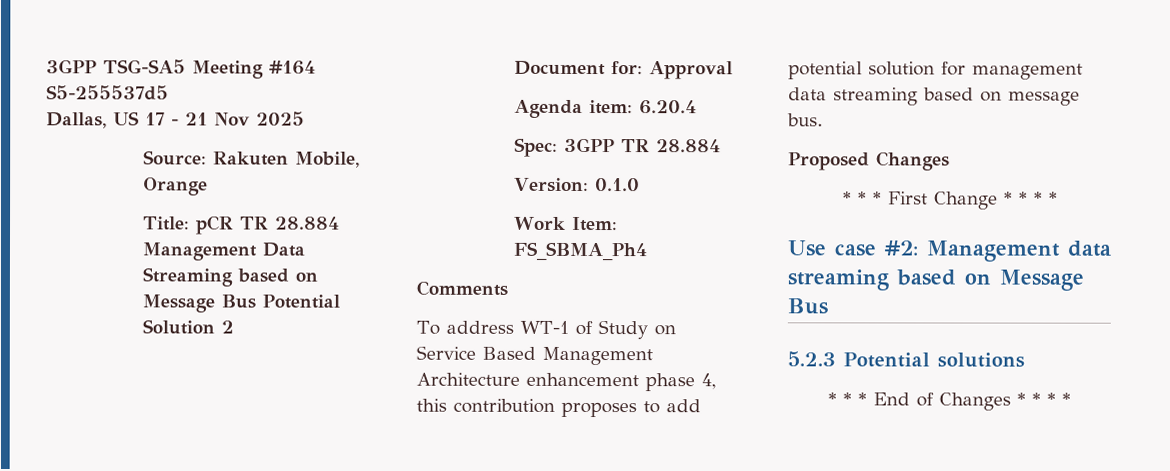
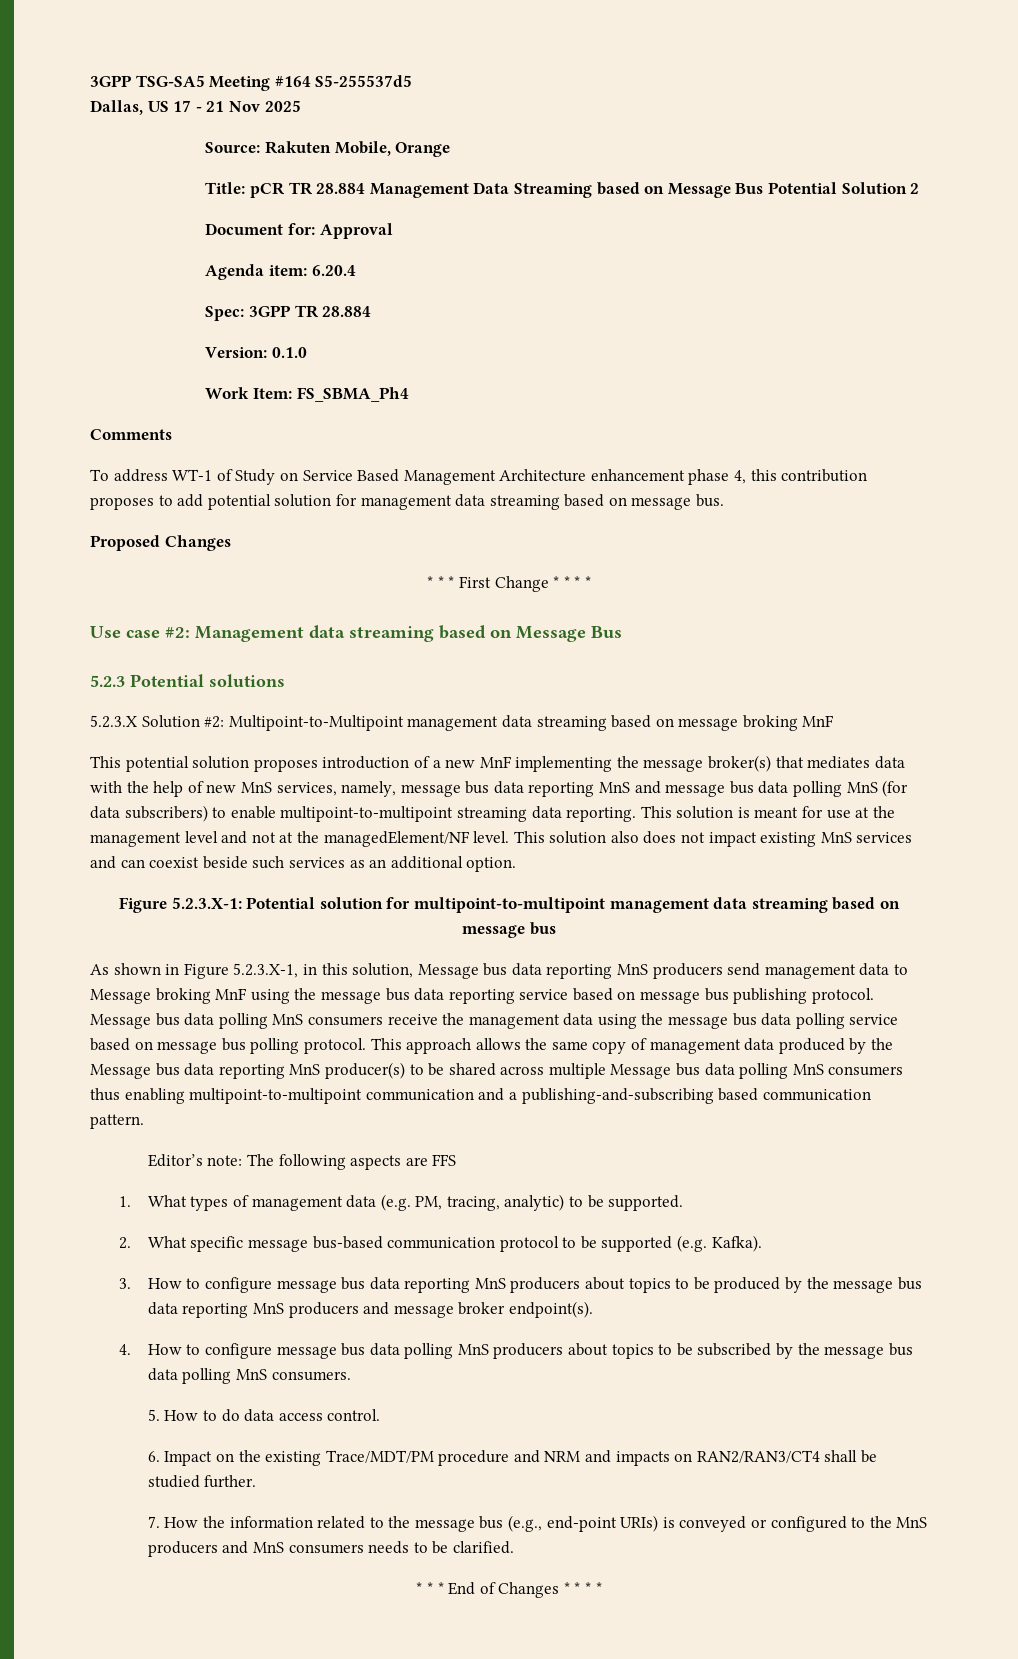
(1025, 360) none -> [90,715,835,731] [90,755,905,772] [90,780,909,797] [90,805,895,822] [90,831,913,847] [90,856,517,872] [119,897,900,913] [462,922,556,938] [90,963,909,979] [90,988,874,1004] [90,1013,899,1029] [90,1038,894,1054] [90,1062,904,1079] [90,1088,871,1104] [90,1114,144,1129] [147,1154,457,1170] [118,1194,684,1211] [118,1235,762,1252] [118,1277,922,1293] [147,1301,593,1318] [118,1343,913,1359] [147,1368,351,1384] [147,1409,381,1422] [147,1450,877,1466] [147,1475,257,1488] [147,1515,928,1532] [147,1541,514,1557] // 5.2.3.X Solution #2: Multipoint-to-Multipoint management data streaming based on message broking MnF // This potential solution proposes introduction of a new MnF implementing the message broker(s) that mediates data with the help of new MnS services, namely, message bus data reporting MnS and message bus data polling MnS (for data subscribers) to enable multipoint-to-multipoint streaming data reporting. This solution is meant for use at the management level and not at the managedElement/NF level. This solution also does not impact existing MnS services and can coexist beside such services as an additional option. // Figure 5.2.3.X-1: Potential solution for multipoint-to-multipoint management data streaming based on message bus // As shown in Figure 5.2.3.X-1, in this solution, Message bus data reporting MnS producers send management data to Message broking MnF using the message bus data reporting service based on message bus publishing protocol. Message bus data polling MnS consumers receive the management data using the message bus data polling service based on message bus polling protocol. This approach allows the same copy of management data produced by the Message bus data reporting MnS producer(s) to be shared across multiple Message bus data polling MnS consumers thus enabling multipoint-to-multipoint communication and a publishing-and-subscribing based communication pattern. // Editor’s note: The following aspects are FFS // 1. What types of management data (e.g. PM, tracing, analytic) to be supported. // 2. What specific message bus-based communication protocol to be supported (e.g. Kafka). // 3. How to configure message bus data reporting MnS producers about topics to be produced by the message bus data reporting MnS producers and message broker endpoint(s). // 4. How to configure message bus data polling MnS producers about topics to be subscribed by the message bus data polling MnS consumers. // 5. How to do data access control. // 6. Impact on the existing Trace/MDT/PM procedure and NRM and impacts on RAN2/RAN3/CT4 shall be studied further. // 7. How the information related to the message bus (e.g., end-point URIs) is conveyed or configured to the MnS producers and MnS consumers needs to be clarified.

